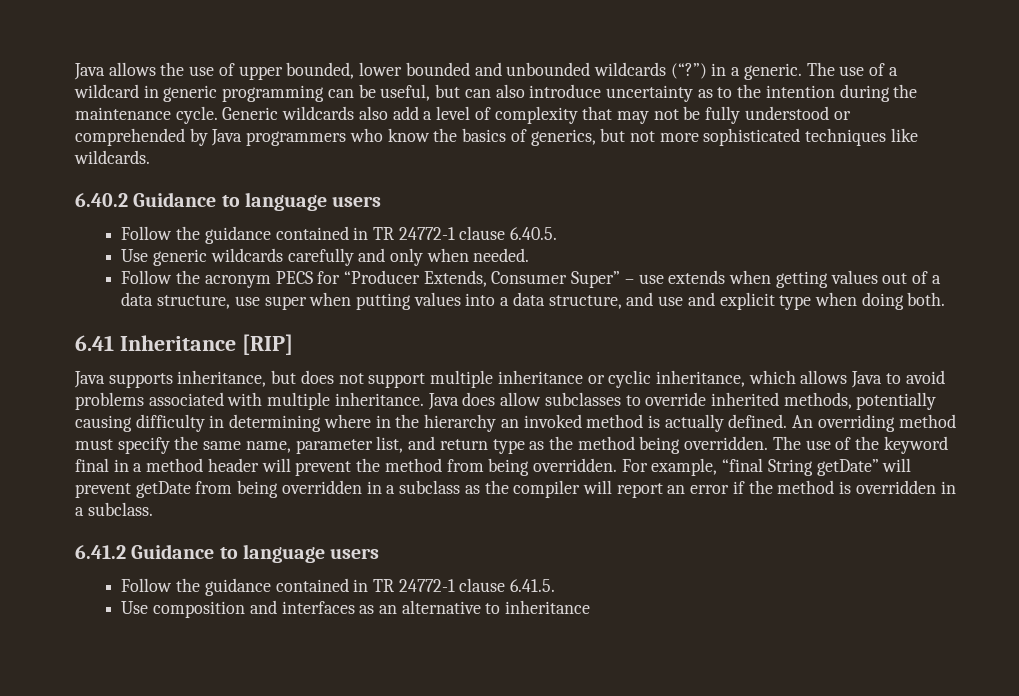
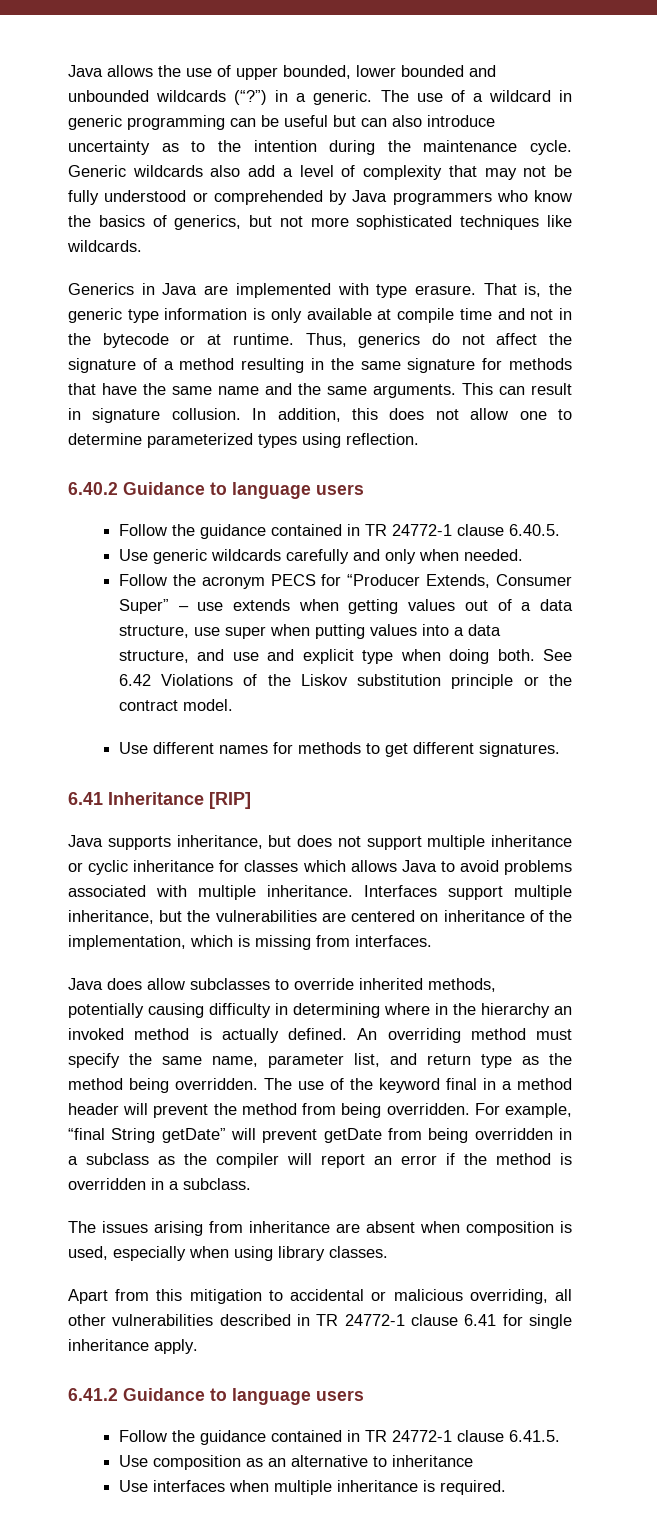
[380,84,431,101] useful, -> [284,115,328,127] useful
(150, 157) none -> [68,283,572,298] [68,308,573,323] [68,333,572,348] [68,358,572,373] [68,383,572,398] [68,408,572,423] [68,433,419,448] // Generics in Java are implemented with type erasure. That is, the generic type information is only available at compile time and not in the bytecode or at runtime. Thus, generics do not affect the signature of a method resulting in the same signature for methods that have the same name and the same arguments. This can result in signature collusion. In addition, this does not allow one to determine parameterized types using reflection.
(946, 299) none -> [543,649,572,661] [118,674,572,689] [118,699,233,711] [118,742,560,757] See 6.42 Violations of the Liskov substitution principle or the contract model. // Use different names for methods to get different signatures.
[655,370,745,387] inheritance, -> [133,860,299,872] inheritance for classes
(424, 399) none -> [364,885,572,900] [68,910,572,924] [68,935,432,950] Interfaces support multiple inheritance, but the vulnerabilities are centered on inheritance of the implementation, which is missing from interfaces. //
(153, 509) none -> [68,1221,572,1236] [68,1246,388,1261] [68,1289,572,1304] [68,1314,572,1329] [68,1339,198,1354] // The issues arising from inheritance are absent when composition is used, especially when using library classes. // Apart from this mitigation to accidental or malicious overriding, all other vulnerabilities described in TR 24772-1 clause 6.41 for single inheritance apply.
[249,600,355,614] and interfaces -> (241, 1462) none
(591, 607) none -> [118,1480,506,1495] // Use interfaces when multiple inheritance is required.

